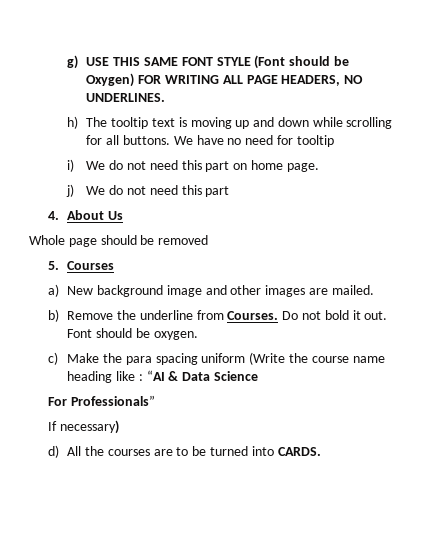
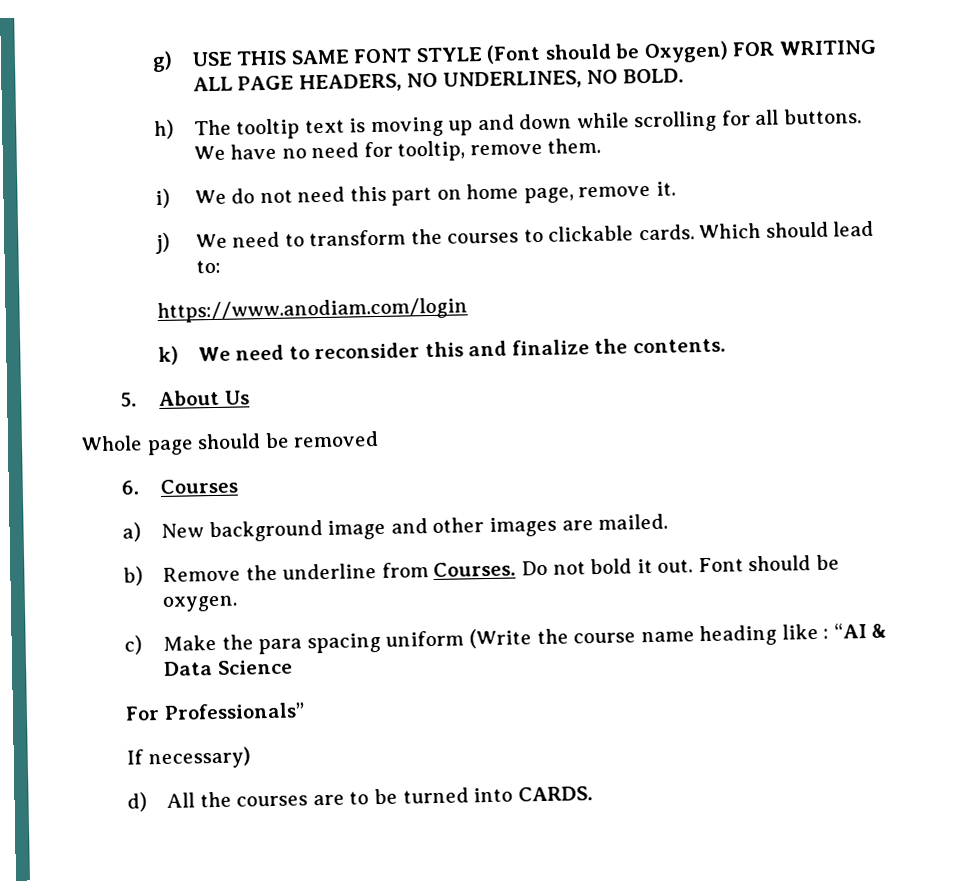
[86,93,166,102] UNDERLINES. -> [442,68,684,90] UNDERLINES, NO BOLD.
[296,135,334,147] tooltip -> [397,137,602,162] tooltip, remove them.
[286,163,319,172] page. -> [523,181,676,204] page, remove it.
[109,185,230,197] [48,211,60,220] do not need this part // 4. -> [232,220,875,248] [195,259,221,274] [157,297,469,324] [158,338,726,365] [120,392,138,407] need to transform the courses to clickable cards. Which should lead to: // https://www.anodiam.com/login // k) We need to reconsider this and finalize the contents. // 5.
[48,261,60,270] 5. -> [121,480,140,495] 6.

